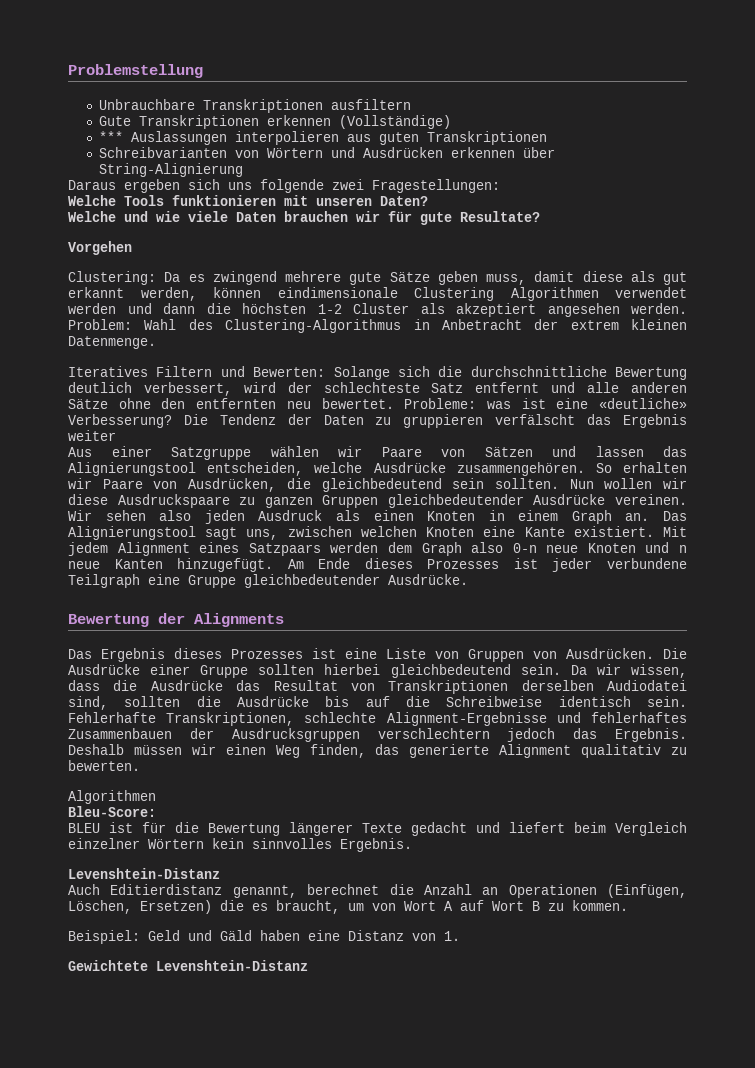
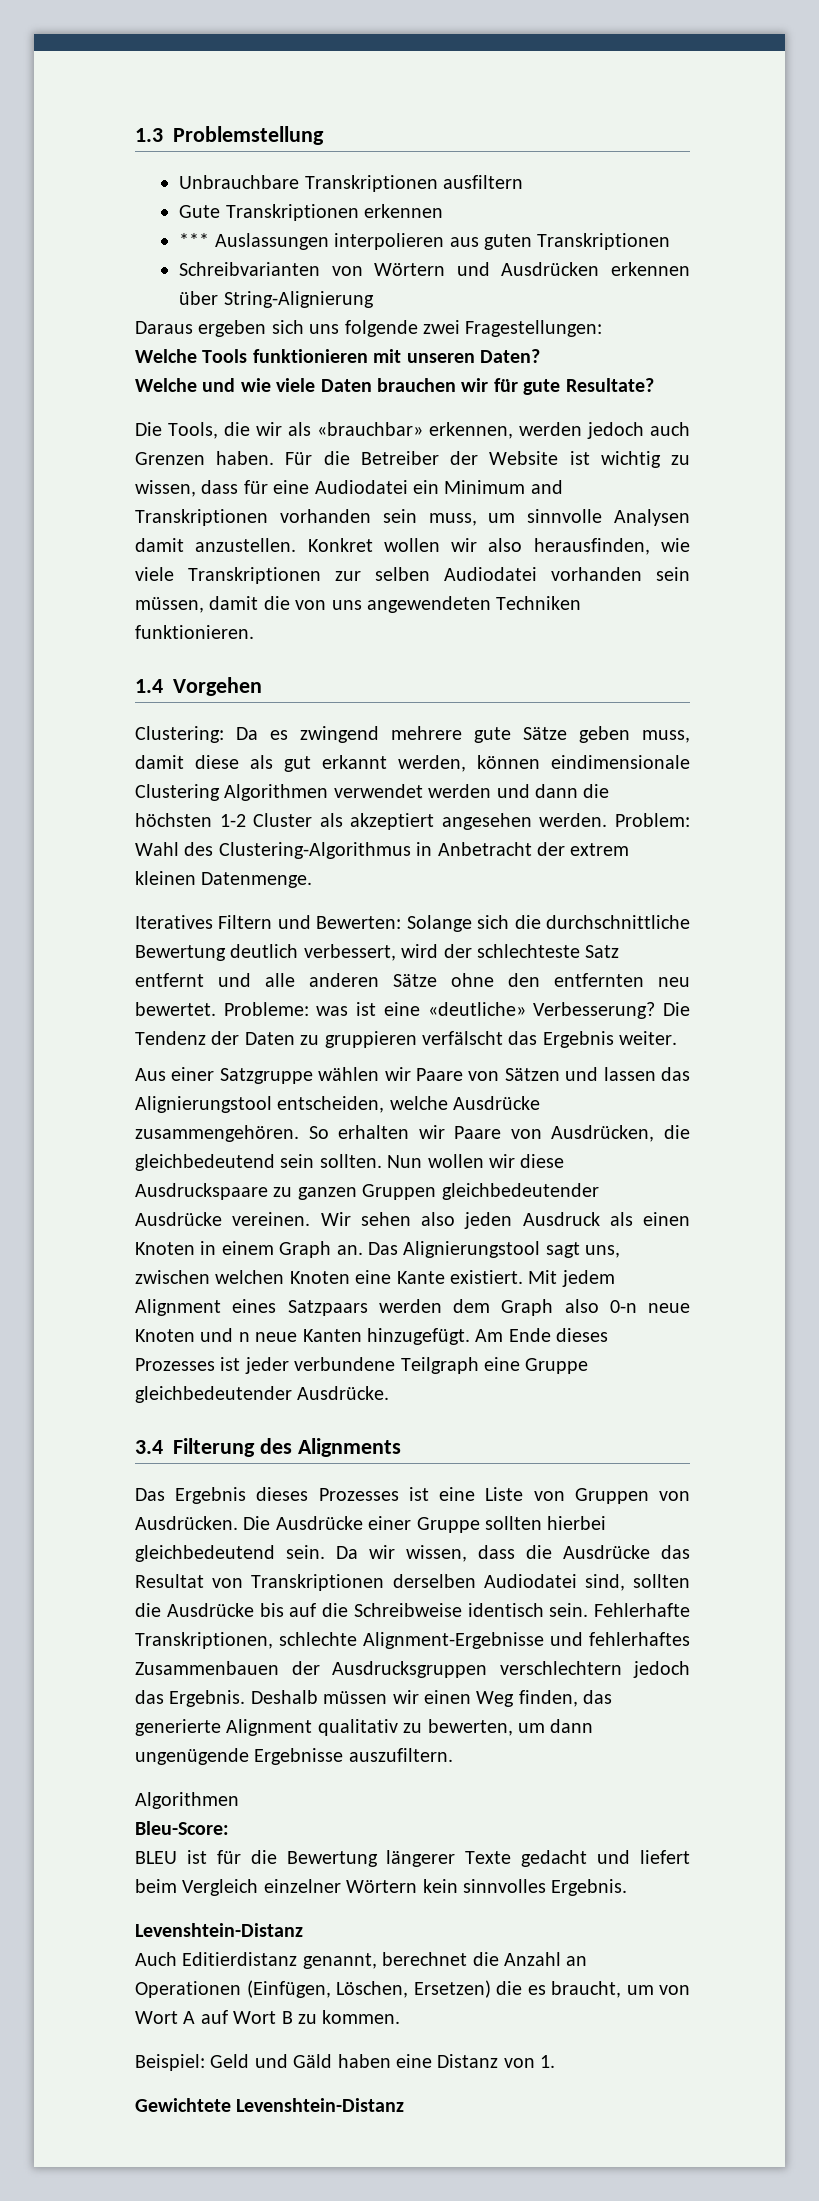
(68, 71) none -> [135,128,163,142] 1.3
[339,115,452,129] (Vollständige) -> (444, 211) none
(540, 216) none -> [135,422,690,439] [135,451,690,468] [135,480,563,497] [135,509,690,526] [135,538,690,555] [135,567,690,584] [135,596,582,613] [135,625,254,639] [135,679,163,693] Die Tools, die wir als «brauchbar» erkennen, werden jedoch auch Grenzen haben. Für die Betreiber der Website ist wichtig zu wissen, dass für eine Audiodatei ein Minimum and Transkriptionen vorhanden sein muss, um sinnvolle Analysen damit anzustellen. Konkret wollen wir also herausfinden, wie viele Transkriptionen zur selben Audiodatei vorhanden sein müssen, damit die von uns angewendeten Techniken funktionieren. // 1.4
[68,430,116,441] weiter -> [619,1031,678,1045] weiter.
[68,613,185,627] Bewertung der -> [135,1438,292,1457] 3.4 Filterung des
[68,760,140,771] bewerten. -> [427,1719,594,1736] [135,1748,453,1765] bewerten, um dann ungenügende Ergebnisse auszufiltern.

